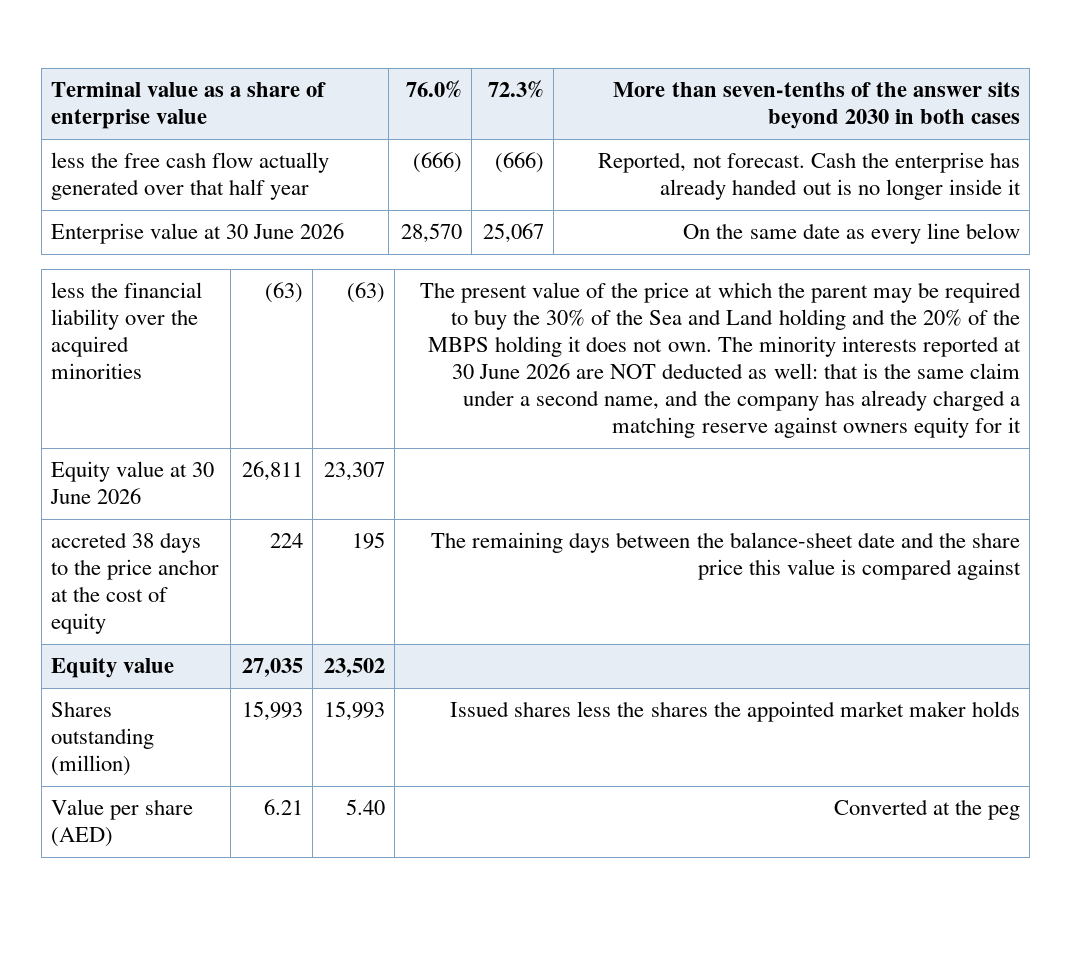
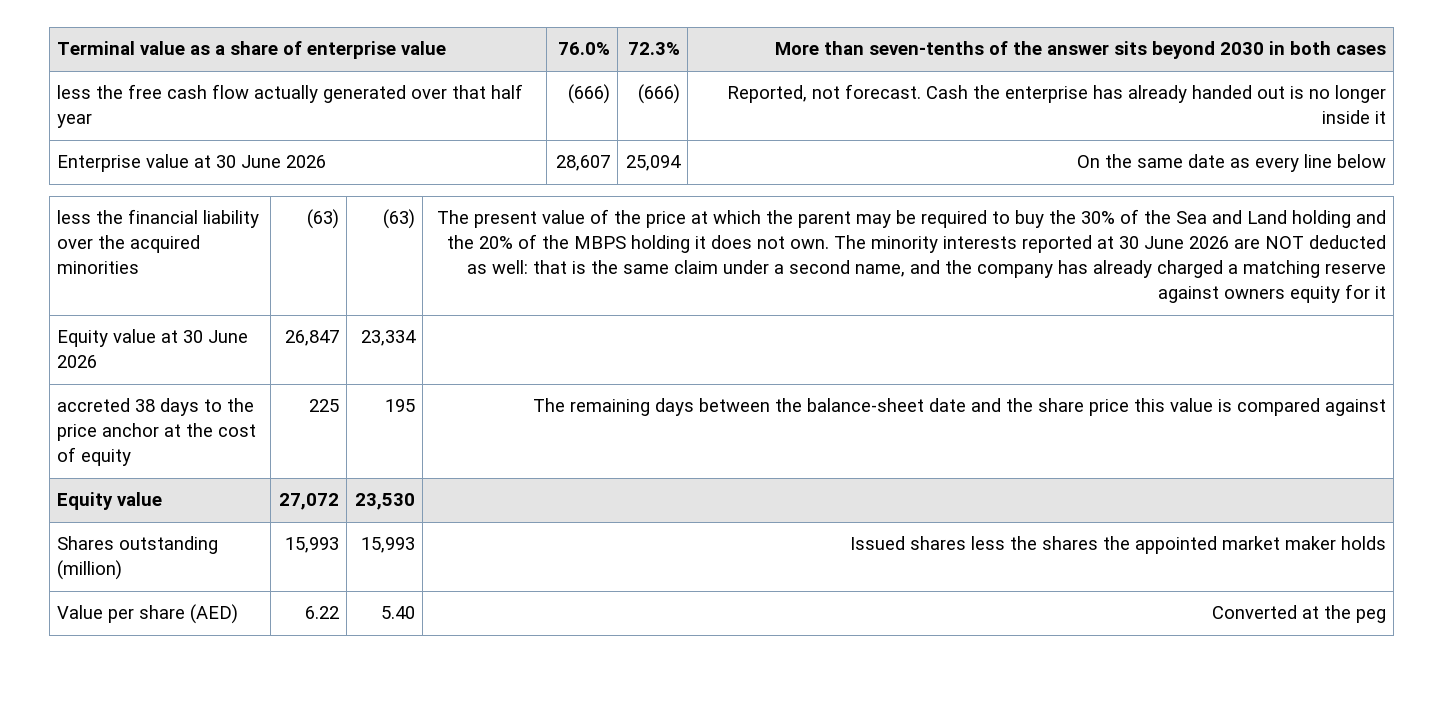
[400,223,462,243] [482,223,544,243] 28,570 | 25,067 -> [556,155,611,171] [626,155,682,171] 28,607 | 25,094
[241,461,303,481] [323,462,385,481] 26,811 | 23,307 -> [285,330,340,346] [361,330,417,346] 26,847 | 23,334
[269,533,303,548] 224 -> [309,399,340,412] 225
[241,658,303,677] [323,658,385,677] 27,035 | 23,502 -> [279,493,340,510] [355,493,416,510] 27,072 | 23,530
[263,799,303,815] 6.21 -> [305,606,340,619] 6.22

